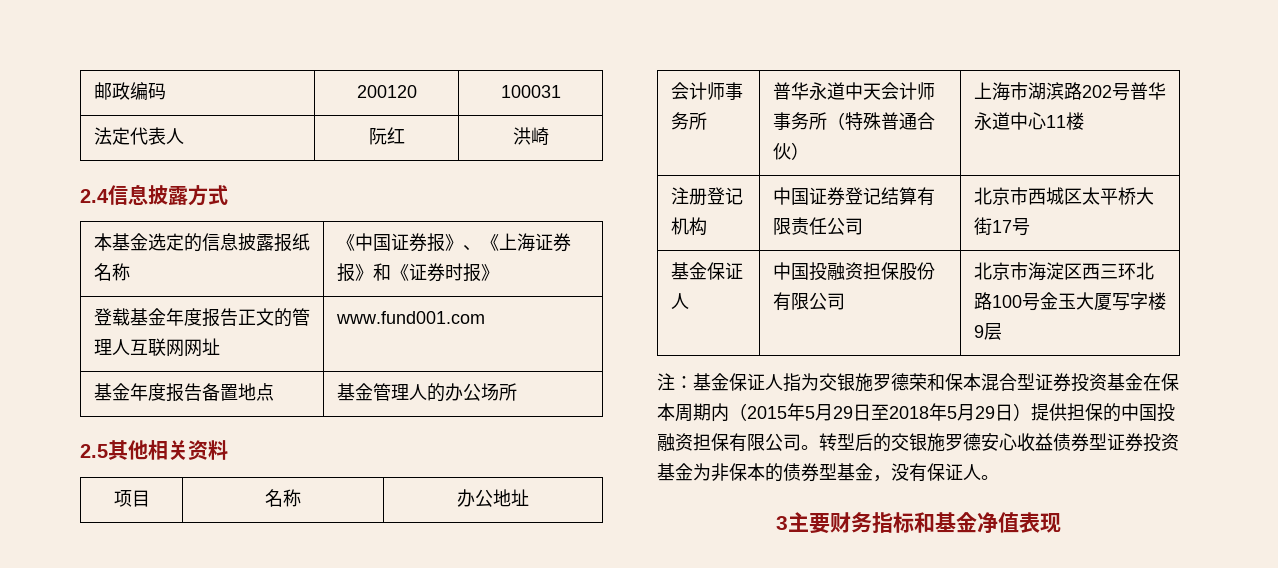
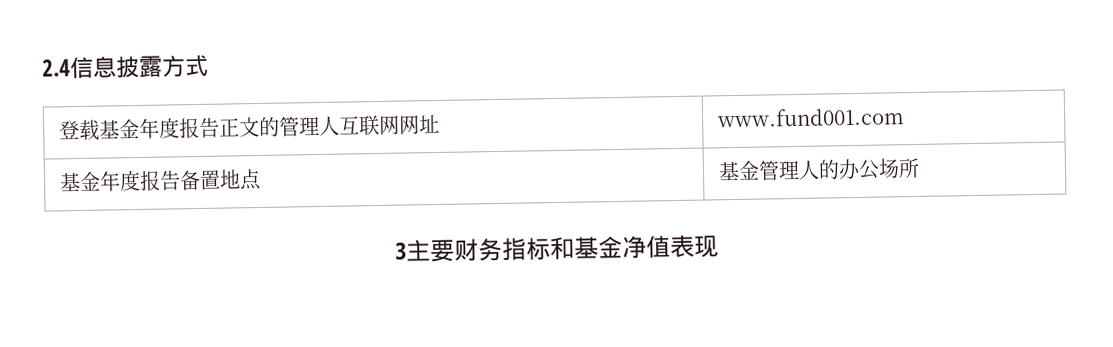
[93,82,166,100] [356,85,417,98] [500,85,561,98] [93,127,184,145] [368,127,405,145] [512,127,549,145] [80,184,228,206] [93,233,310,252] [93,263,130,281] [336,233,571,252] [336,263,499,282] 邮政编码 | 200120 | 100031 // 法定代表人 | 阮红 | 洪崎 // 2.4信息披露方式 // 本基金选定的信息披露报纸名称 | 《中国证券报》、《上海证券报》和《证券时报》 -> [42,54,209,80] 2.4信息披露方式
[80,440,228,460] [113,490,150,507] [265,489,301,507] [456,489,529,507] [670,82,743,100] [670,112,707,130] [772,82,935,100] [772,112,935,130] [772,142,809,160] [973,82,1166,101] [973,112,1084,130] [670,187,743,205] [670,217,707,236] [772,187,935,206] [772,217,863,235] [973,187,1154,205] [973,217,1030,236] [670,262,743,280] [670,293,689,309] [772,262,935,281] [772,292,845,311] [973,262,1154,281] [973,292,1166,311] [973,323,1002,340] [657,373,1179,392] [657,403,1175,422] [657,433,1179,452] [657,463,999,482] // 2.5其他相关资料 // 项目 | 名称 | 办公地址 // 会计师事务所 | 普华永道中天会计师事务所（特殊普通合伙） | 上海市湖滨路202号普华永道中心11楼 // 注册登记机构 | 中国证券登记结算有限责任公司 | 北京市西城区太平桥大街17号 // 基金保证人 | 中国投融资担保股份有限公司 | 北京市海淀区西三环北路100号金玉大厦写字楼9层 // 注：基金保证人指为交银施罗德荣和保本混合型证券投资基金在保本周期内（2015年5月29日至2018年5月29日）提供担保的中国投融资担保有限公司。转型后的交银施罗德安心收益债券型证券投资基金为非保本的债券型基金，没有保证人。 -> (920, 168) none

